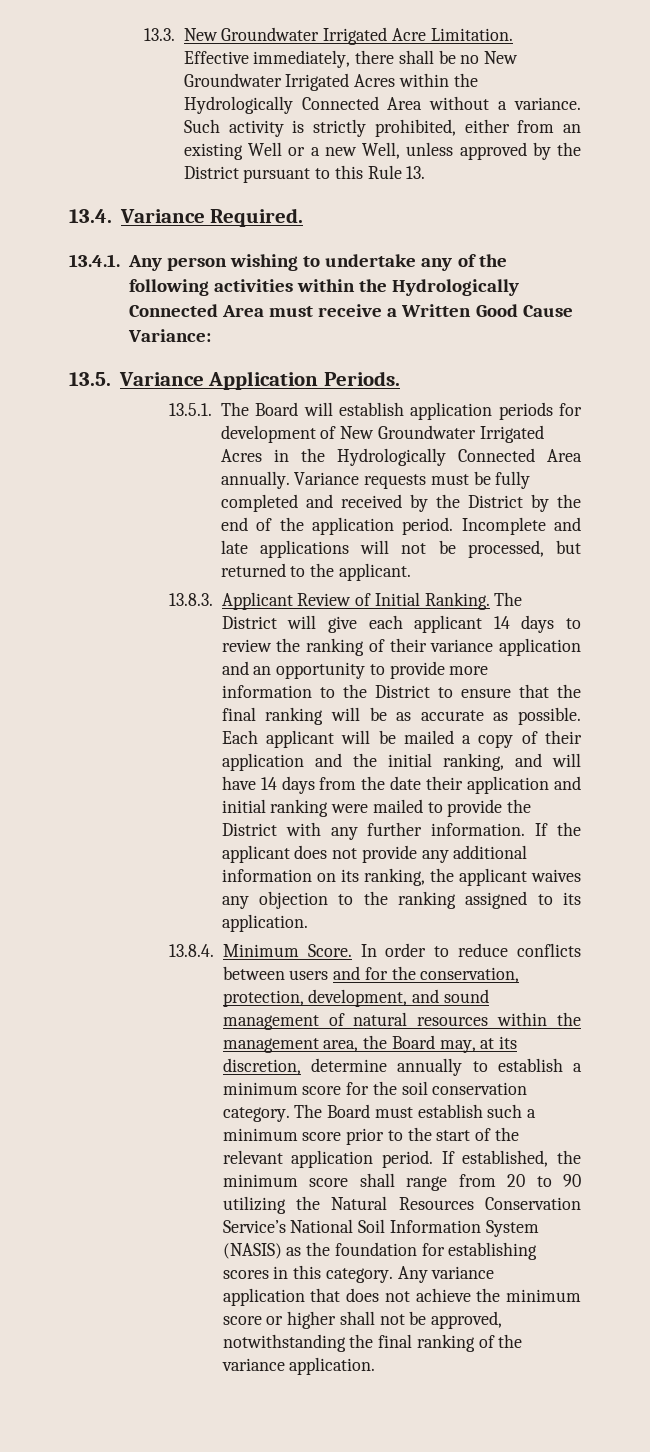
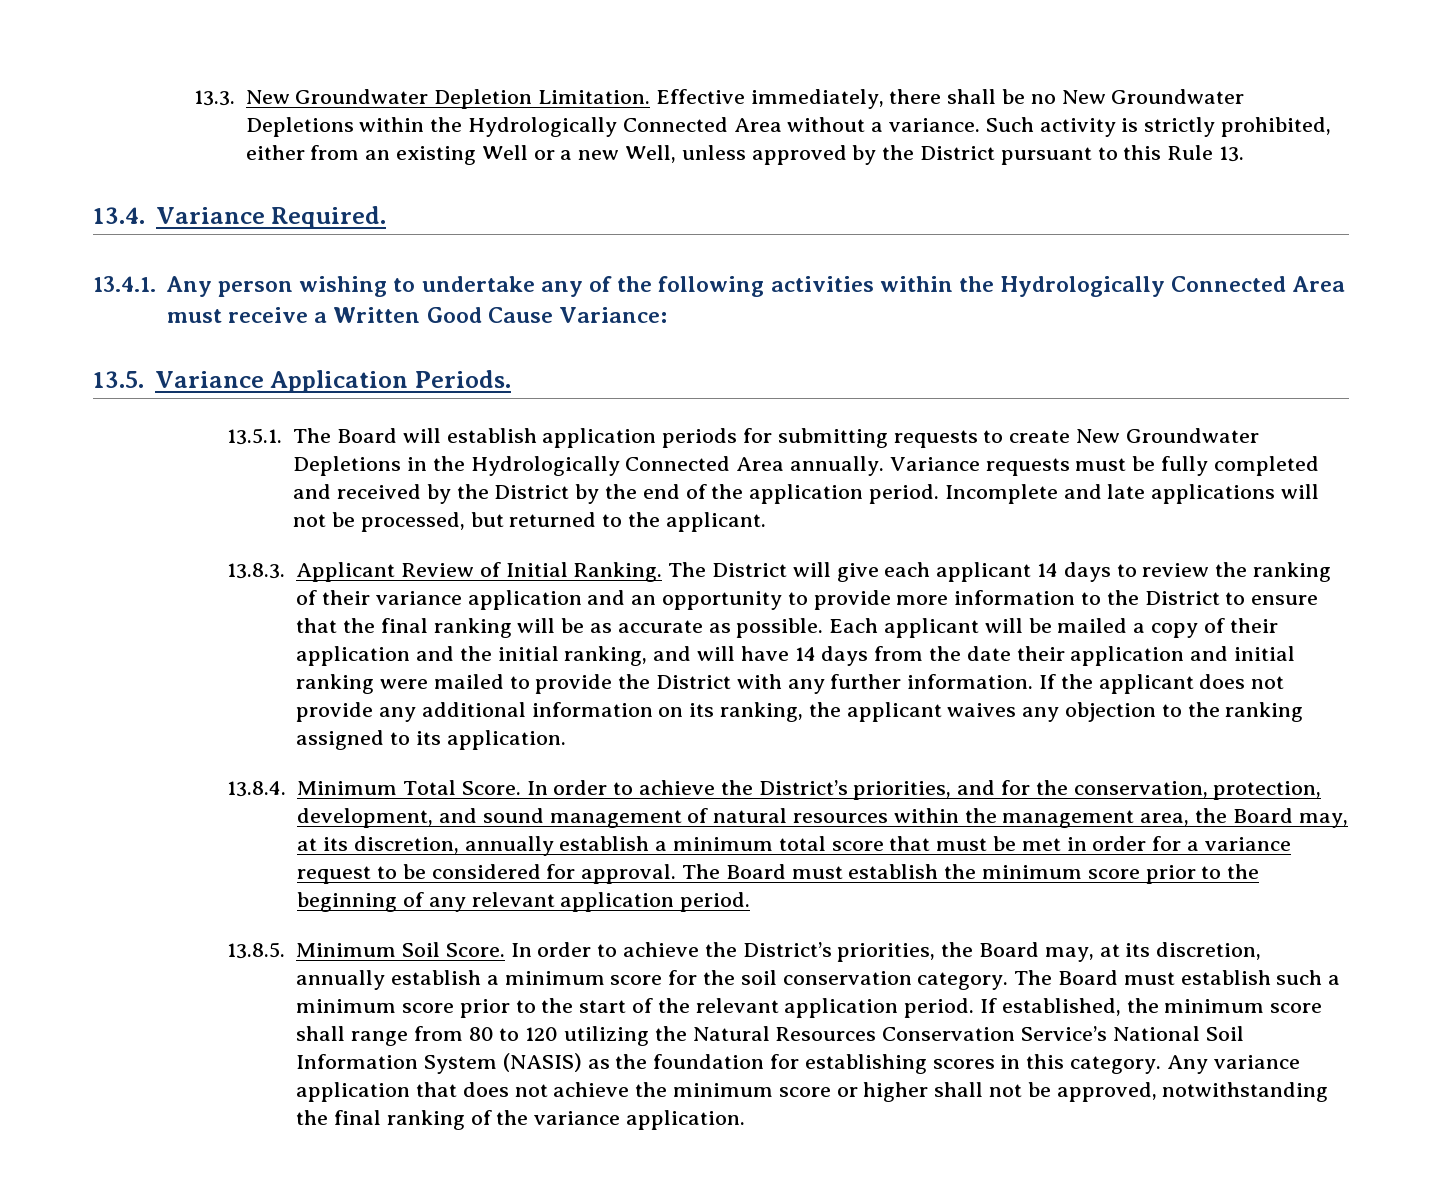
[323,27,426,45] Irrigated Acre -> [434,89,533,109] Depletion
[285,73,396,91] Irrigated Acres -> [245,117,354,137] Depletions
[220,425,544,443] [220,449,262,462] development of New Groundwater Irrigated Acres -> [777,428,1259,448] [293,456,402,476] submitting requests to create New Groundwater Depletions
[307,943,581,957] [222,966,329,980] Score. In order to reduce conflicts between users -> [402,780,952,800] Total Score. In order to achieve the District’s priorities,
[310,1058,488,1076] determine annually to -> [464,836,1291,856] [297,864,1260,884] [297,892,751,912] [227,942,1262,962] [296,970,386,990] annually establish a minimum total score that must be met in order for a variance request to be considered for approval. The Board must establish the minimum score prior to the beginning of any relevant application period. // 13.8.5. Minimum Soil Score. In order to achieve the District’s priorities, the Board may, at its discretion, annually
[507,1174,582,1187] 20 to 90 -> [468,1027,559,1041] 80 to 120

